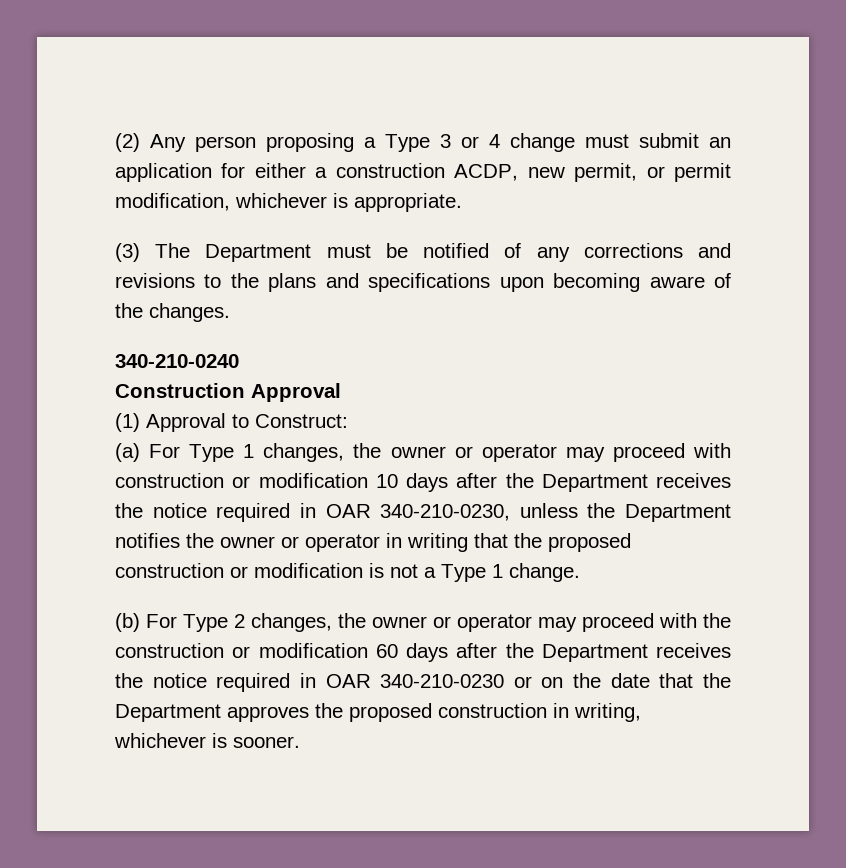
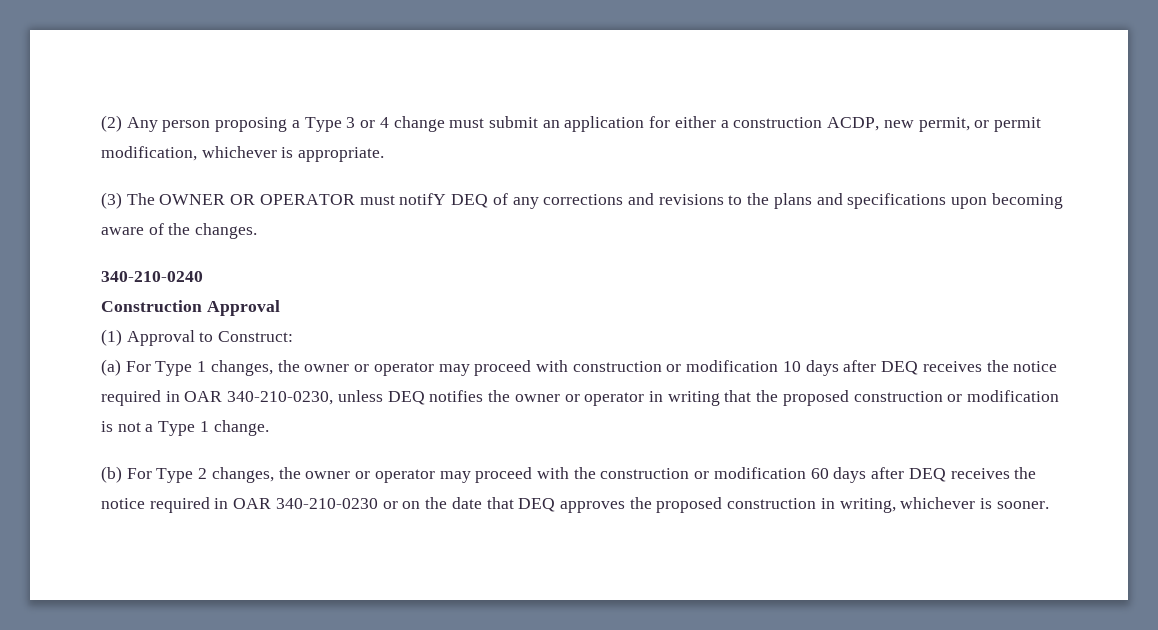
[205,243,490,262] Department must be notified -> [159,193,489,208] OWNER OR OPERATOR must notifY DEQ
[505,473,648,492] the Department -> [881,361,919,375] DEQ
[587,503,731,522] the Department -> [387,391,425,405] DEQ
[505,643,648,662] the Department -> [908,468,946,482] DEQ
[703,673,731,688] [115,704,221,722] the Department -> [518,498,556,512] DEQ

